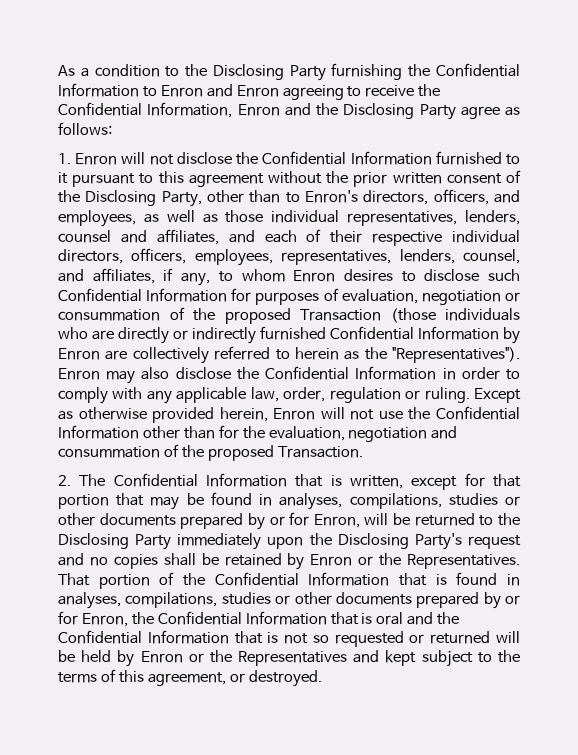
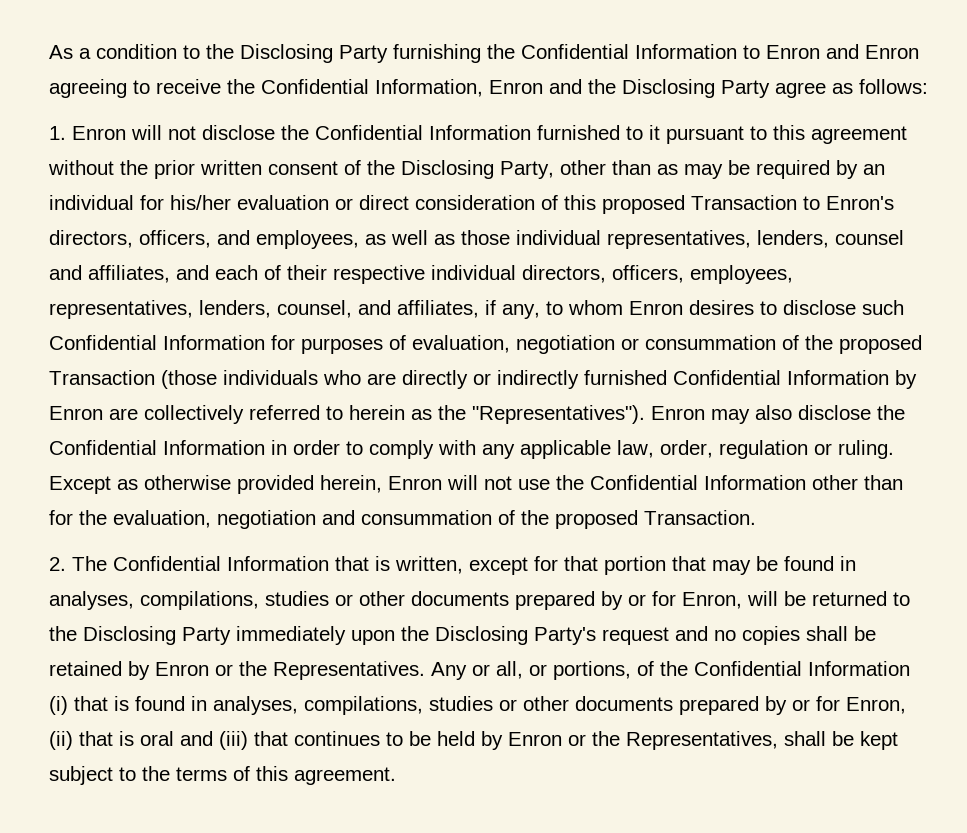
(281, 196) none -> [657,160,885,179] [49,195,797,214] as may be required by an individual for his/her evaluation or direct consideration of this proposed Transaction
[58,573,150,589] That portion -> [431,661,631,680] Any or all, or portions,
(390, 579) none -> [49,696,68,715] (i)
[131,611,327,625] the Confidential Information -> [49,731,73,750] (ii)
[437,612,460,625] [58,630,520,647] the Confidential Information that is not so requested or returned will -> [219,731,403,750] (iii) that continues to
[238,650,380,666] Representatives and -> [626,731,854,750] Representatives, shall be
[147,670,322,687] agreement, or destroyed. -> [294,767,396,785] agreement.

